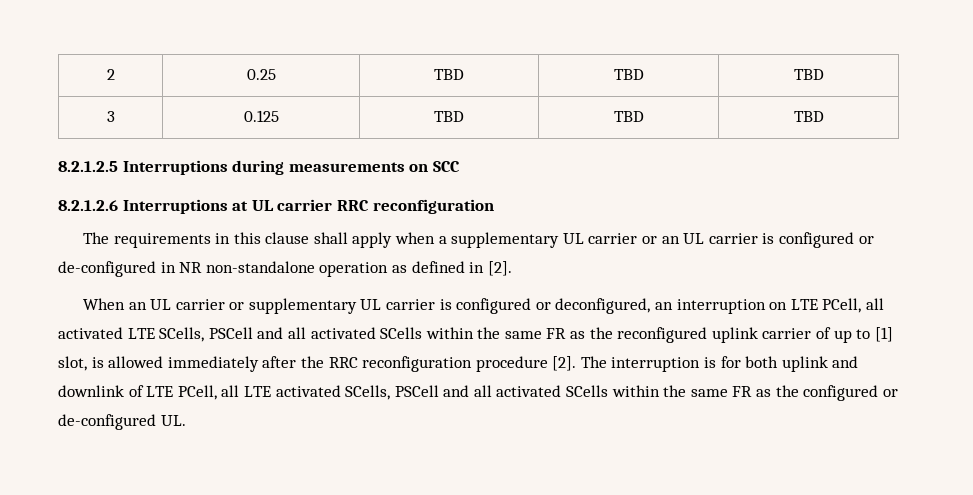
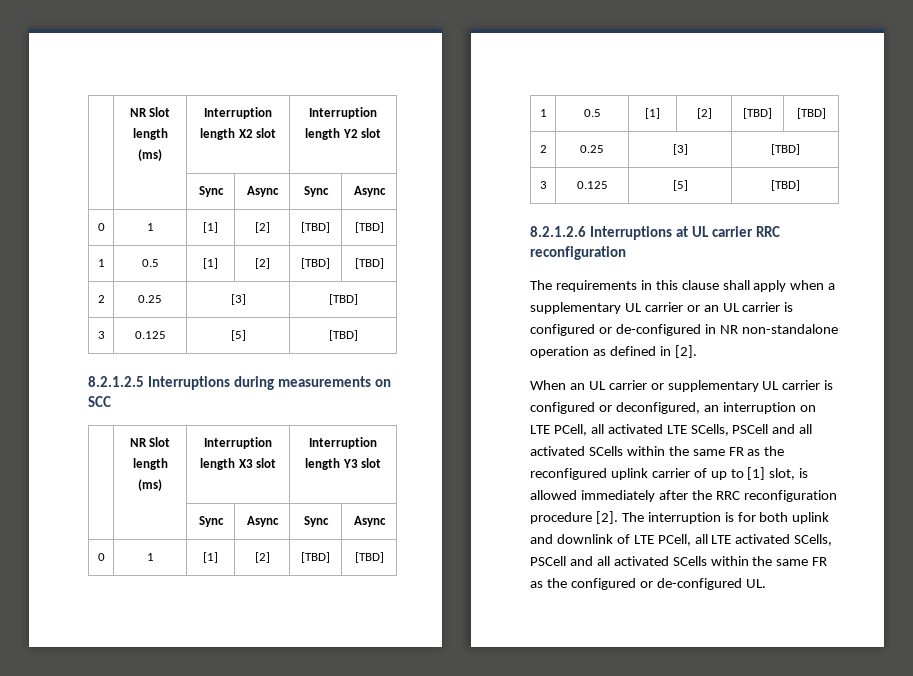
[106,69,115,80] [246,69,276,80] [434,69,464,80] [613,69,644,80] [793,69,824,80] [106,111,115,122] [243,110,279,122] [434,111,464,122] [613,111,644,122] [793,111,824,122] 2 | 0.25 | TBD | TBD | TBD // 3 | 0.125 | TBD | TBD | TBD -> [129,107,171,117] [132,128,168,140] [138,149,162,161] [204,107,272,119] [199,128,277,140] [309,107,377,119] [304,128,382,140] [198,186,224,197] [246,186,279,197] [303,186,329,197] [353,186,386,197] [97,223,105,231] [146,223,154,231] [203,222,218,233] [254,222,270,233] [301,222,330,233] [354,222,384,233] [97,259,105,267] [141,259,159,267] [203,258,218,269] [254,258,270,269] [301,258,330,269] [354,258,384,269] [97,295,105,303] [138,295,162,303] [230,294,246,305] [328,294,358,305] [97,331,105,339] [134,331,166,339] [230,330,246,341] [328,330,358,341] | NR Slot length (ms) | Interruption length X2 slot | Interruption length Y2 slot // | | Sync | Async | Sync | Async // 0 | 1 | [1] | [2] | [TBD] | [TBD] // 1 | 0.5 | [1] | [2] | [TBD] | [TBD] // 2 | 0.25 | [3] | [TBD] // 3 | 0.125 | [5] | [TBD]
(460, 166) none -> [129,437,171,447] [132,458,168,470] [138,479,162,491] [204,437,272,449] [199,458,277,470] [309,437,377,449] [304,458,382,470] [198,516,224,527] [246,516,279,527] [303,516,329,527] [353,516,386,527] [97,553,105,561] [146,553,154,561] [203,552,218,563] [254,552,270,563] [301,552,330,563] [354,552,384,563] [539,109,547,117] [583,109,601,117] [645,108,660,119] [696,108,712,119] [743,108,772,119] [796,108,826,119] [539,145,547,153] [580,145,604,153] [672,144,688,155] [770,144,800,155] [539,181,547,189] [576,181,608,189] [672,180,688,191] [770,180,800,191] // | NR Slot length (ms) | Interruption length X3 slot | Interruption length Y3 slot // | | Sync | Async | Sync | Async // 0 | 1 | [1] | [2] | [TBD] | [TBD] // 1 | 0.5 | [1] | [2] | [TBD] | [TBD] // 2 | 0.25 | [3] | [TBD] // 3 | 0.125 | [5] | [TBD]

